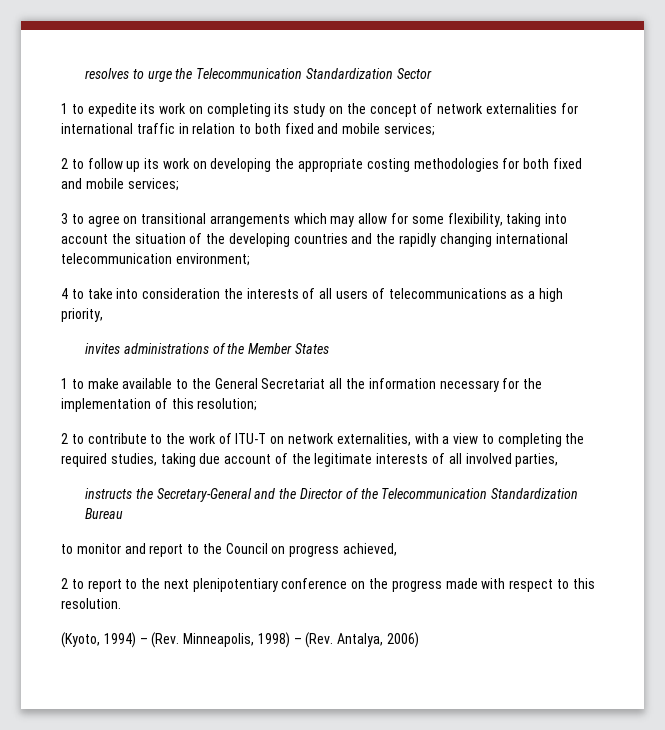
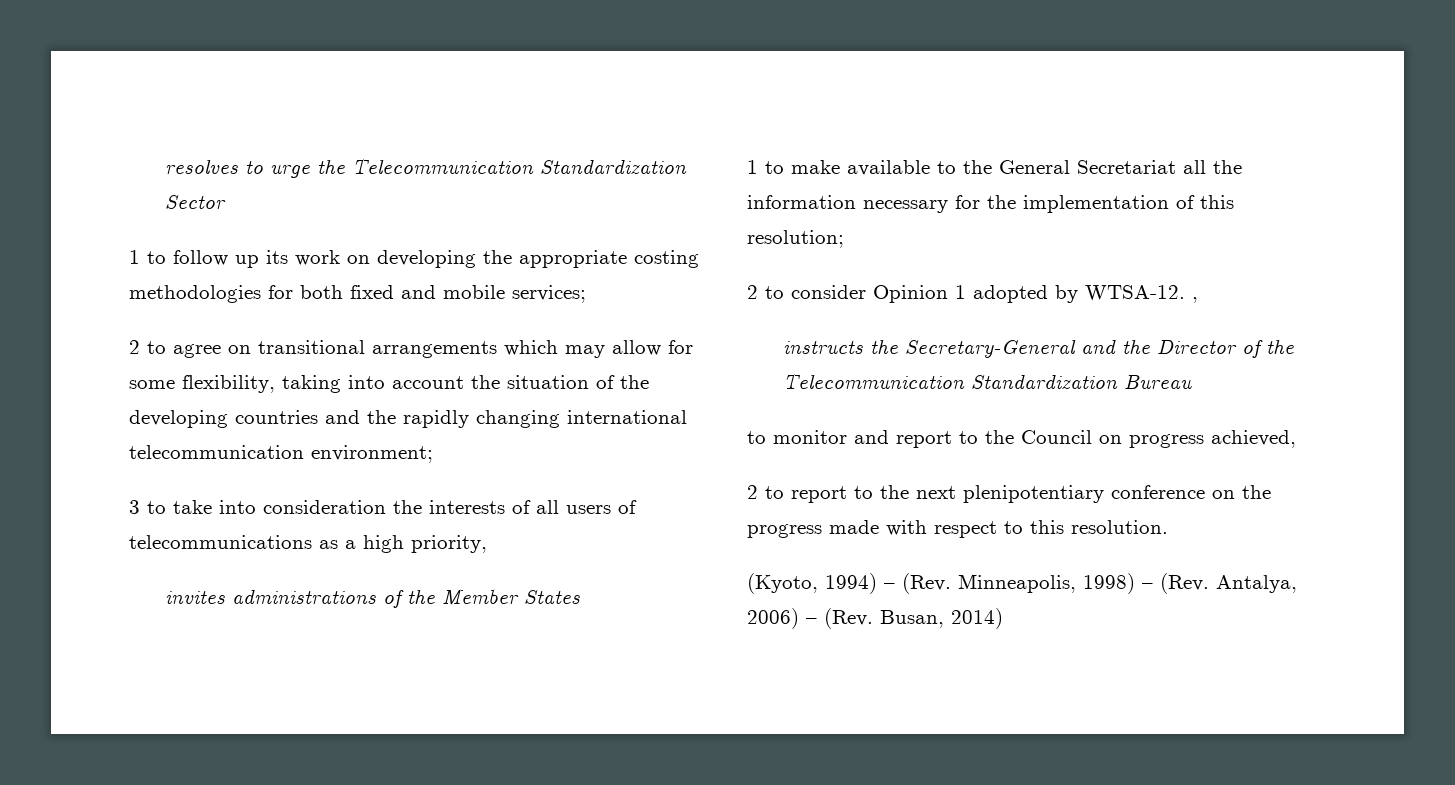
[87,103,578,117] [61,123,436,136] [61,158,84,169] expedite its work on completing its study on the concept of network externalities for international traffic in relation to both fixed and mobile services; // 2 to -> (166, 257) none
[61,213,68,224] 3 -> [129,340,140,354] 2
[61,288,68,299] 4 -> [129,500,140,514] 3
[87,433,585,447] [61,453,559,467] contribute to the work of ITU-T on network externalities, with a view to completing the required studies, taking due account of the legitimate interests of all involved parties, -> [791,285,1198,303] consider Opinion 1 adopted by WTSA-12. ,
(420, 640) none -> [806,608,1003,629] – (Rev. Busan, 2014)

